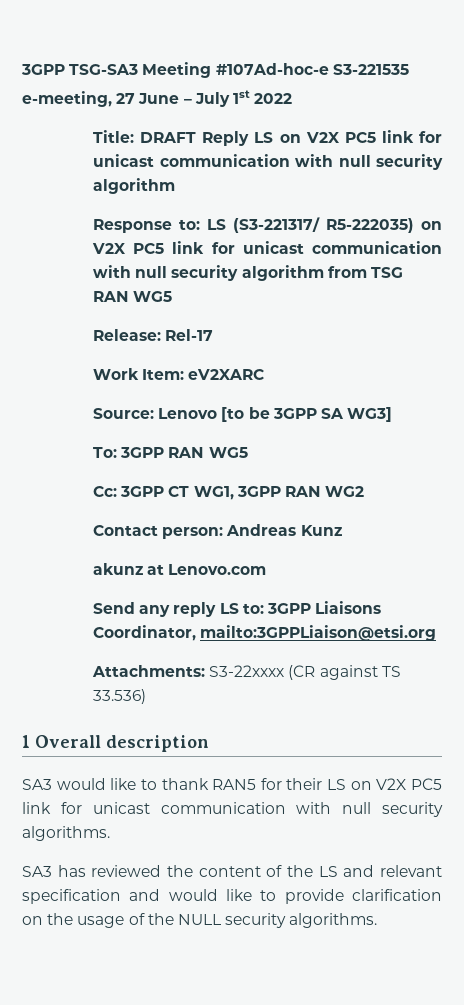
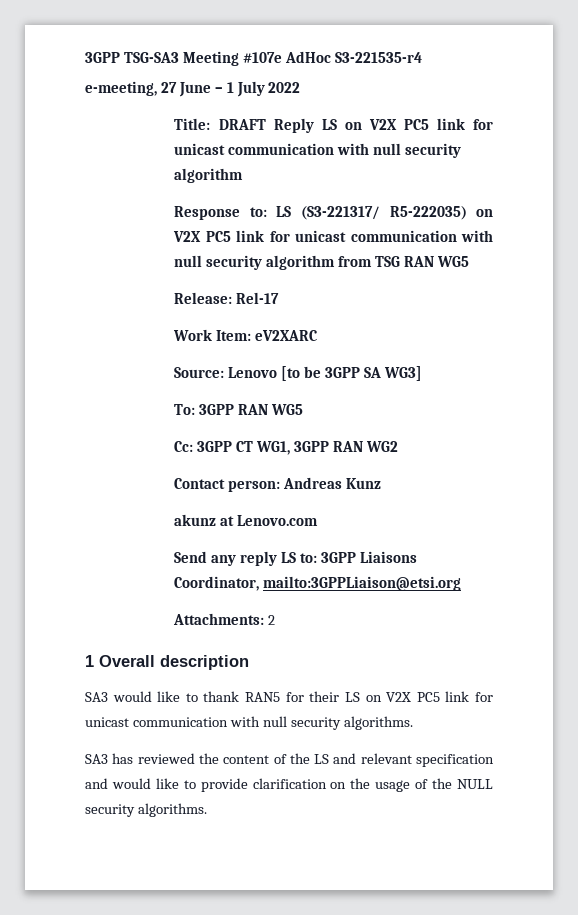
[215,63,409,75] #107Ad-hoc-e S3-221535 -> [242,51,422,63] #107e AdHoc S3-221535-r4
[194,90,250,107] July 1st -> [226,81,265,97] 1 July
[209,665,401,680] [93,689,147,704] S3-22xxxx (CR against TS 33.536) -> [268,615,276,625] 2

